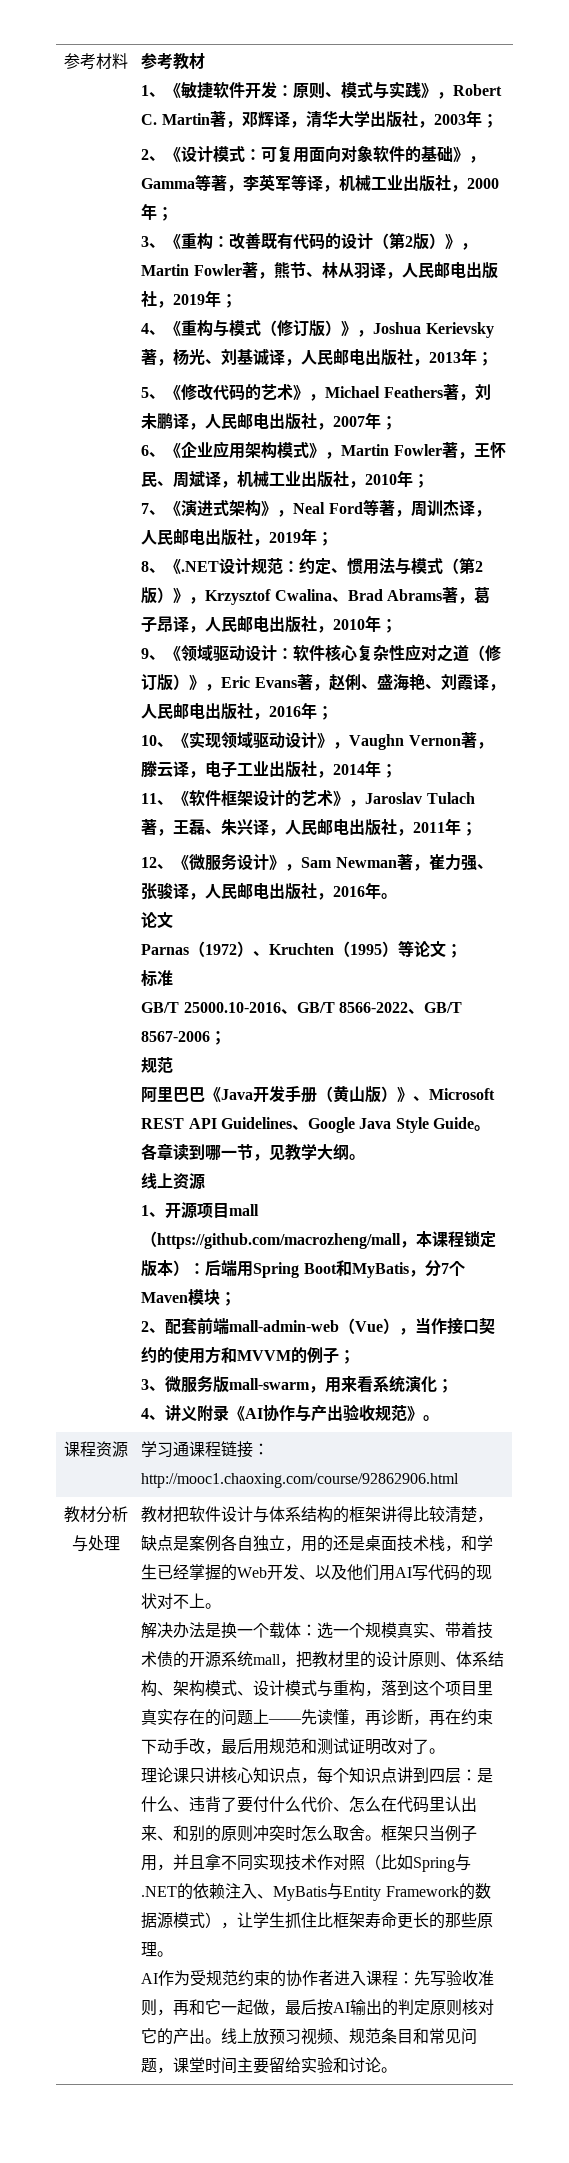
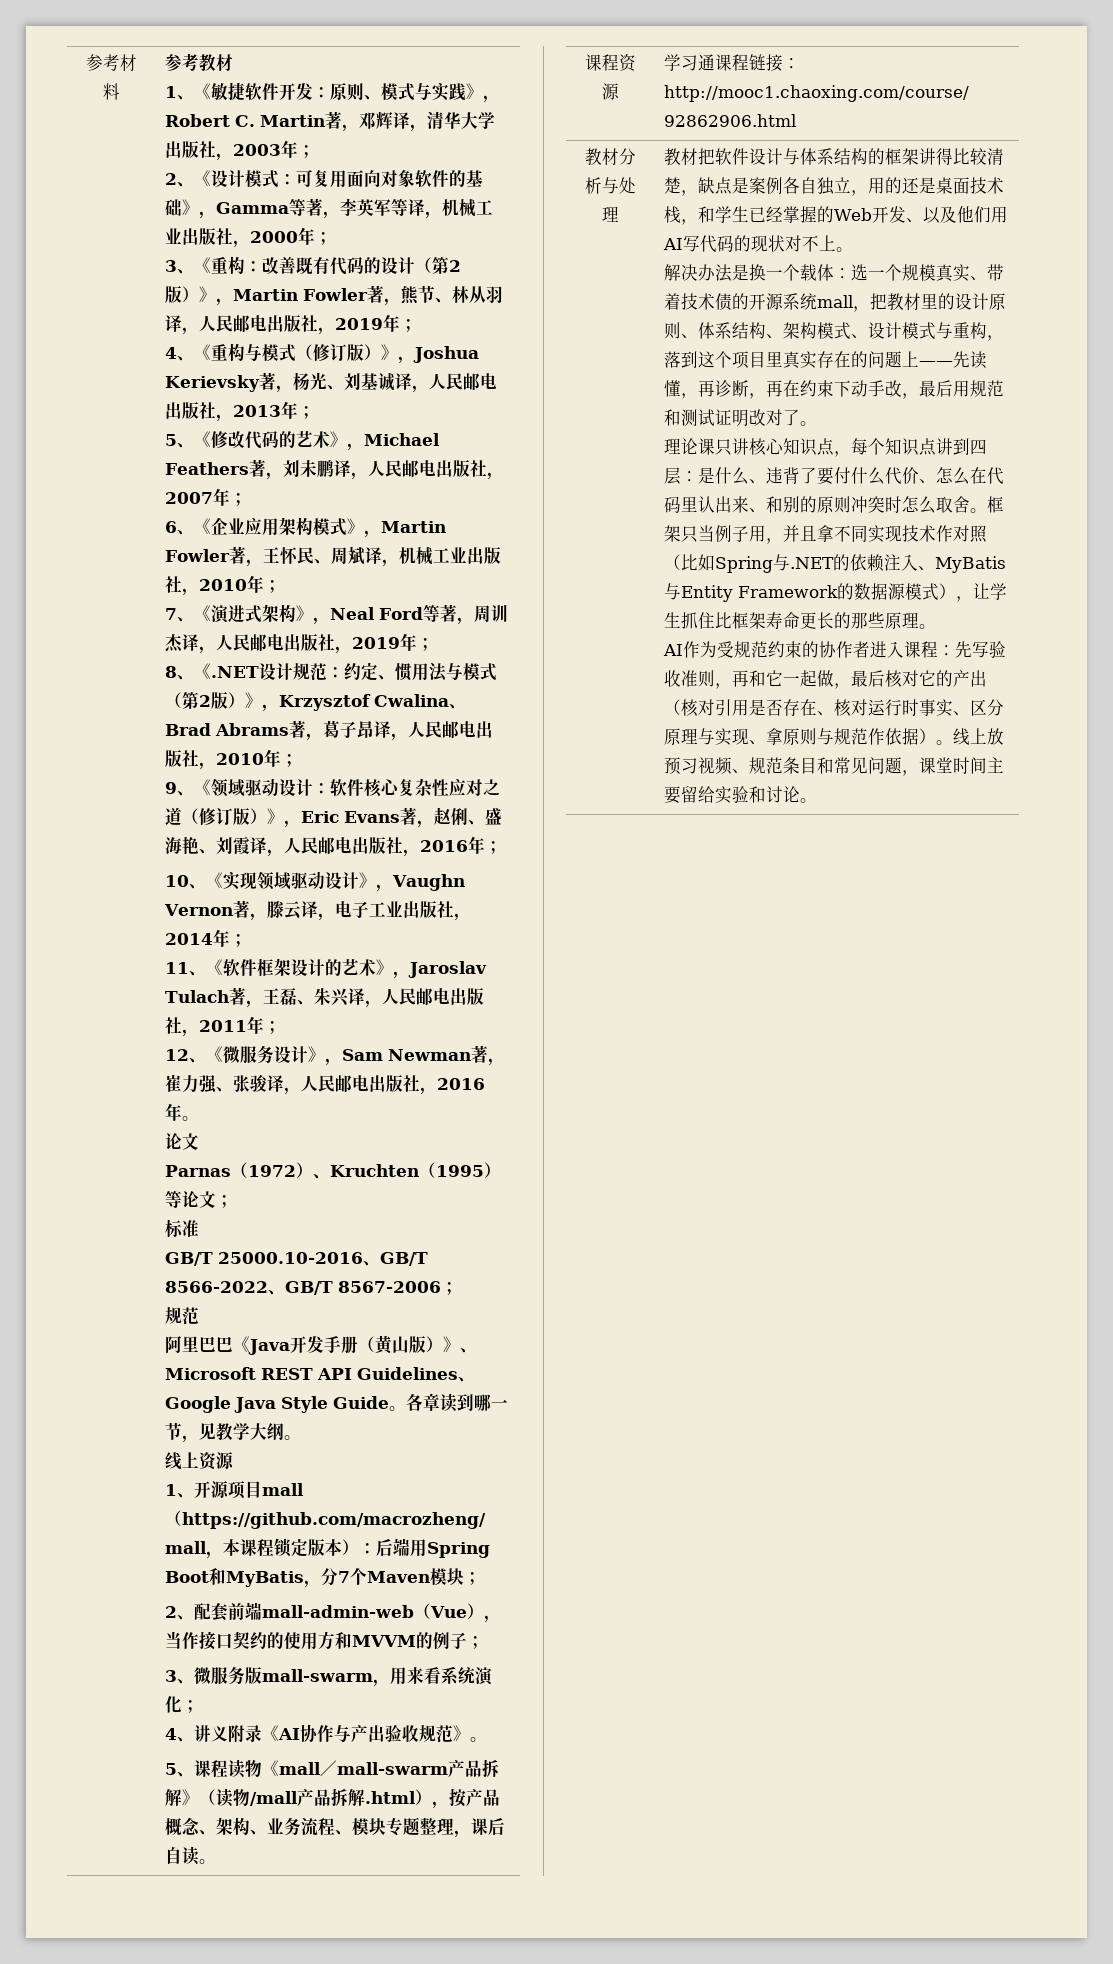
(440, 1418) none -> [164,1759,499,1778] [164,1788,500,1809] [164,1817,505,1838] [164,1846,216,1865] // 5、课程读物《mall／mall-swarm产品拆解》（读物/mall产品拆解.html），按产品概念、架构、业务流程、模块专题整理，课后自读。
[317,1999,495,2016] [141,2028,206,2045] 按AI输出的判定原则核对它的产出 -> [884,670,987,688] [663,699,1004,717] [663,728,936,746] 核对它的产出（核对引用是否存在、核对运行时事实、区分原理与实现、拿原则与规范作依据）

